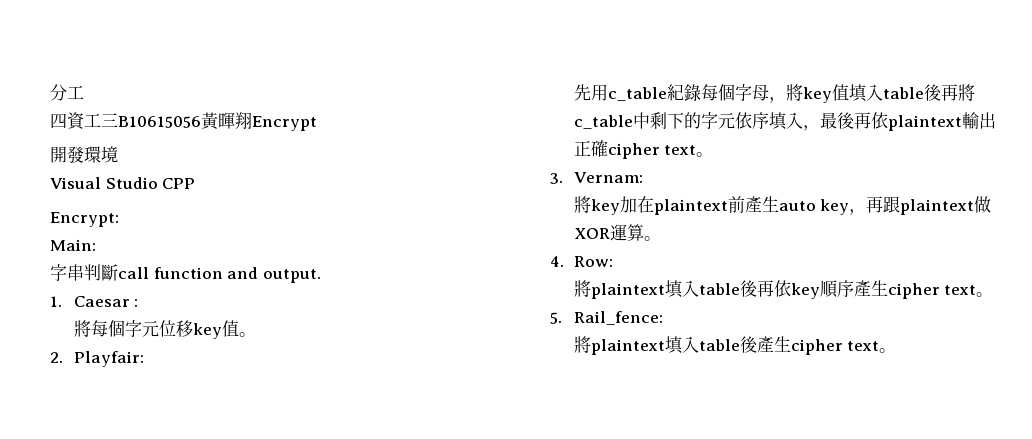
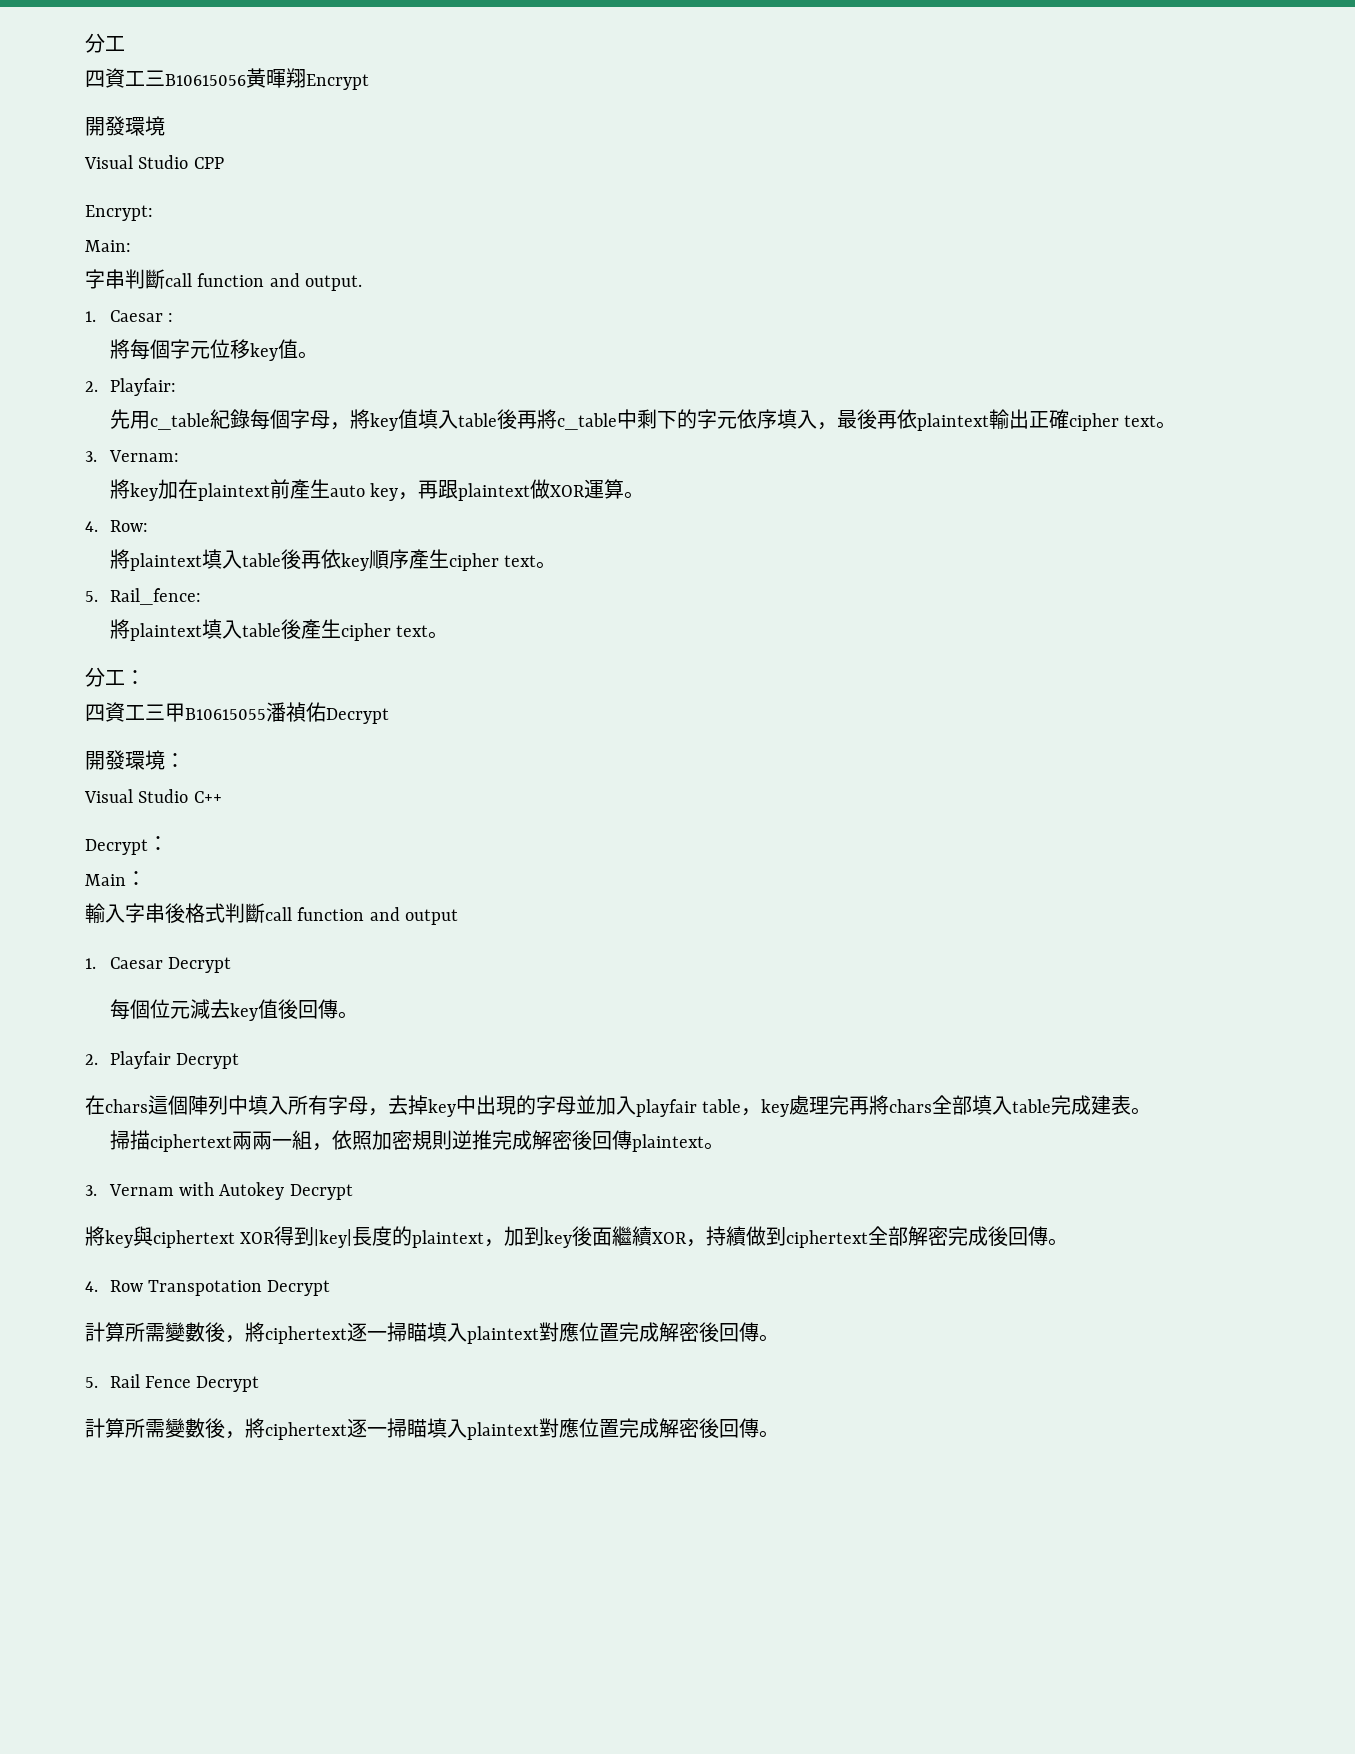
(897, 350) none -> [85,667,145,687] [85,702,389,724] [85,750,185,770] [84,789,222,803] [85,836,168,855] [85,871,146,886] [85,903,459,925] [85,957,231,973] [109,999,358,1021] [85,1051,239,1069] [85,1095,1152,1117] [109,1130,724,1152] [85,1182,353,1200] [85,1226,1069,1248] [85,1280,331,1296] [85,1322,779,1344] [85,1374,260,1392] [85,1418,779,1440] // 分工： // 四資工三甲B10615055潘禎佑Decrypt // 開發環境： // Visual Studio C++ // Decrypt： // Main： // 輸入字串後格式判斷call function and output // 1. Caesar Decrypt // 每個位元減去key值後回傳。 // 2. Playfair Decrypt // 在chars這個陣列中填入所有字母，去掉key中出現的字母並加入playfair table，key處理完再將chars全部填入table完成建表。 // 掃描ciphertext兩兩一組，依照加密規則逆推完成解密後回傳plaintext。 // 3. Vernam with Autokey Decrypt // 將key與ciphertext XOR得到|key|長度的plaintext，加到key後面繼續XOR，持續做到ciphertext全部解密完成後回傳。 // 4. Row Transpotation Decrypt // 計算所需變數後，將ciphertext逐一掃瞄填入plaintext對應位置完成解密後回傳。 // 5. Rail Fence Decrypt // 計算所需變數後，將ciphertext逐一掃瞄填入plaintext對應位置完成解密後回傳。

